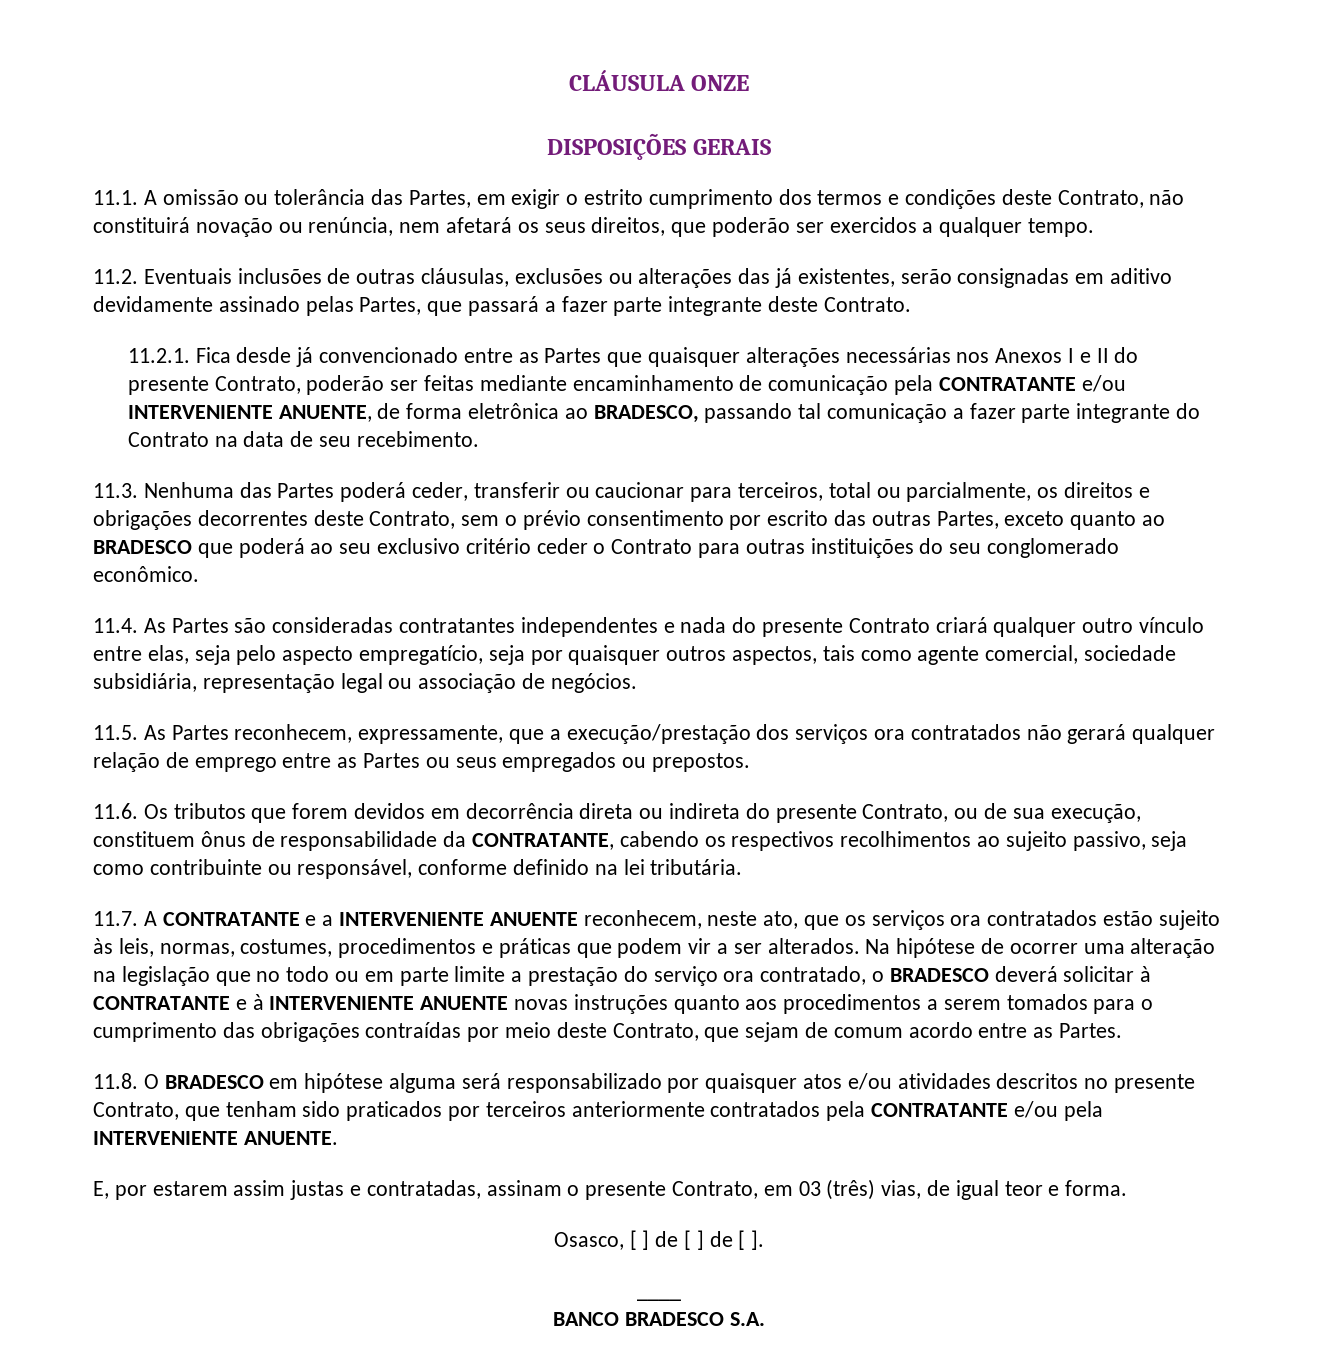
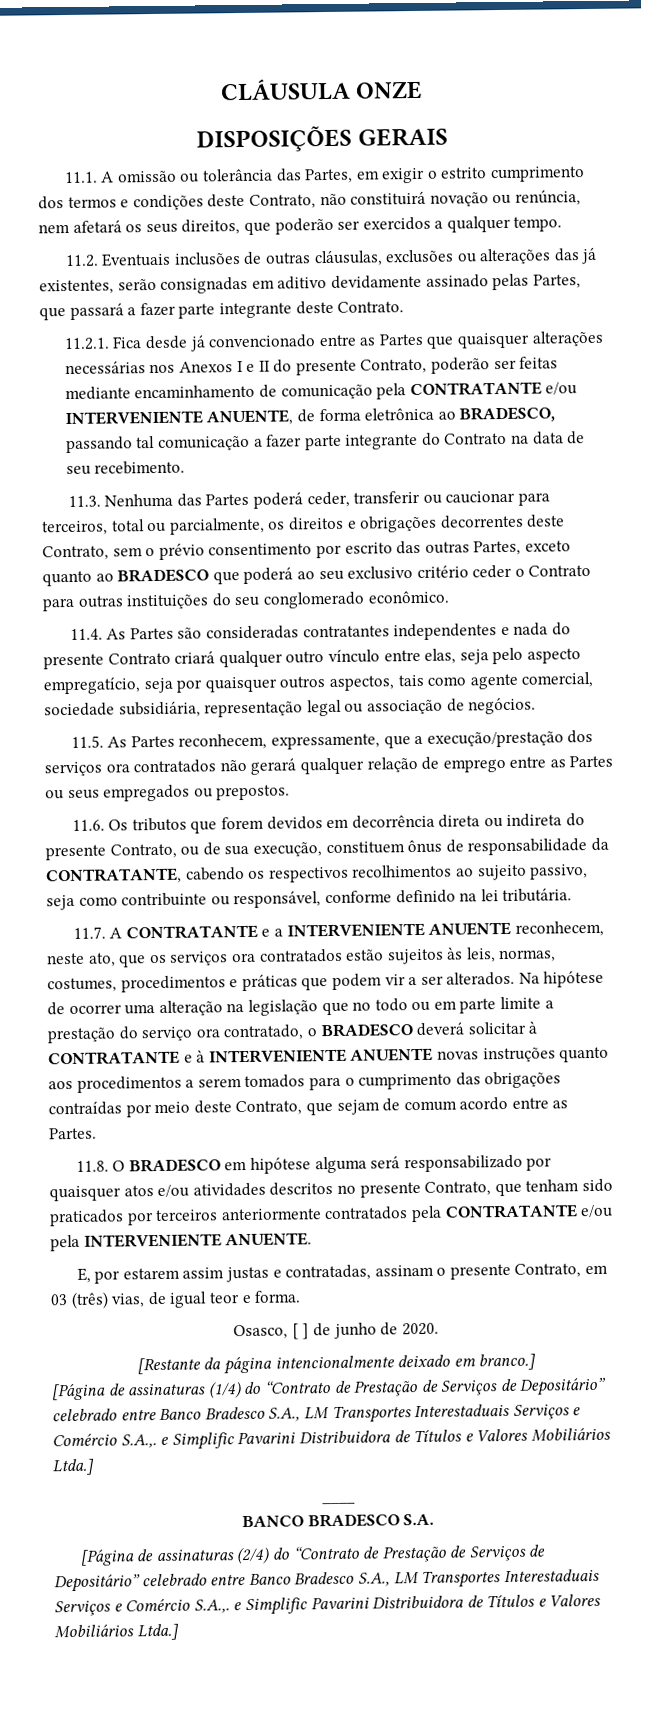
[1158,910,1220,930] sujeito -> [386,948,444,965] sujeitos
[683,1230,765,1250] [637,1298,681,1301] [553,1312,765,1326] [ ] de [ ]. // ____ // BANCO BRADESCO S.A. -> [333,1322,439,1339] [136,1353,537,1375] [51,1377,608,1401] [52,1403,582,1424] [52,1427,611,1450] [52,1458,95,1476] [321,1500,356,1505] [241,1513,435,1528] [79,1544,546,1566] [54,1568,600,1593] [54,1593,602,1617] [54,1623,179,1641] junho de 2020. // [Restante da página intencionalmente deixado em branco.] // [Página de assinaturas (1/4) do “Contrato de Prestação de Serviços de Depositário” celebrado entre Banco Bradesco S.A., LM Transportes Interestaduais Serviços e Comércio S.A.,. e Simplific Pavarini Distribuidora de Títulos e Valores Mobiliários Ltda.] // ____ // BANCO BRADESCO S.A. // [Página de assinaturas (2/4) do “Contrato de Prestação de Serviços de Depositário” celebrado entre Banco Bradesco S.A., LM Transportes Interestaduais Serviços e Comércio S.A.,. e Simplific Pavarini Distribuidora de Títulos e Valores Mobiliários Ltda.]

